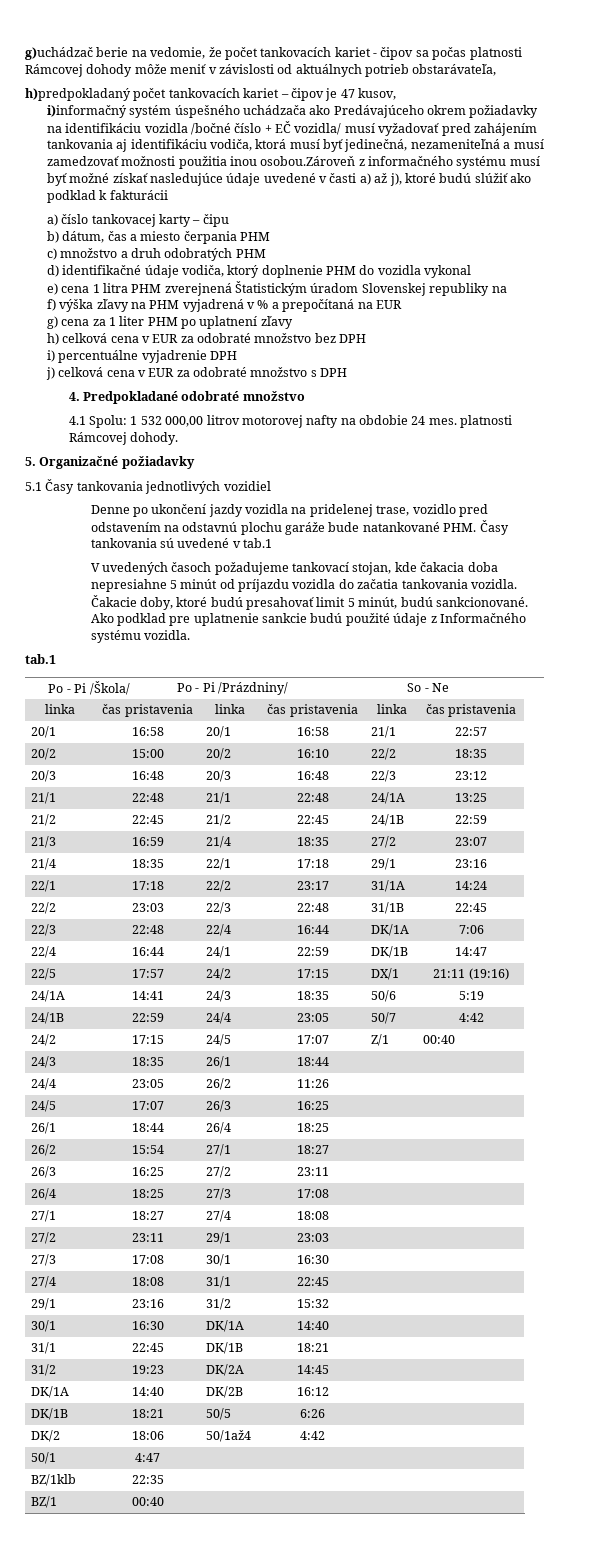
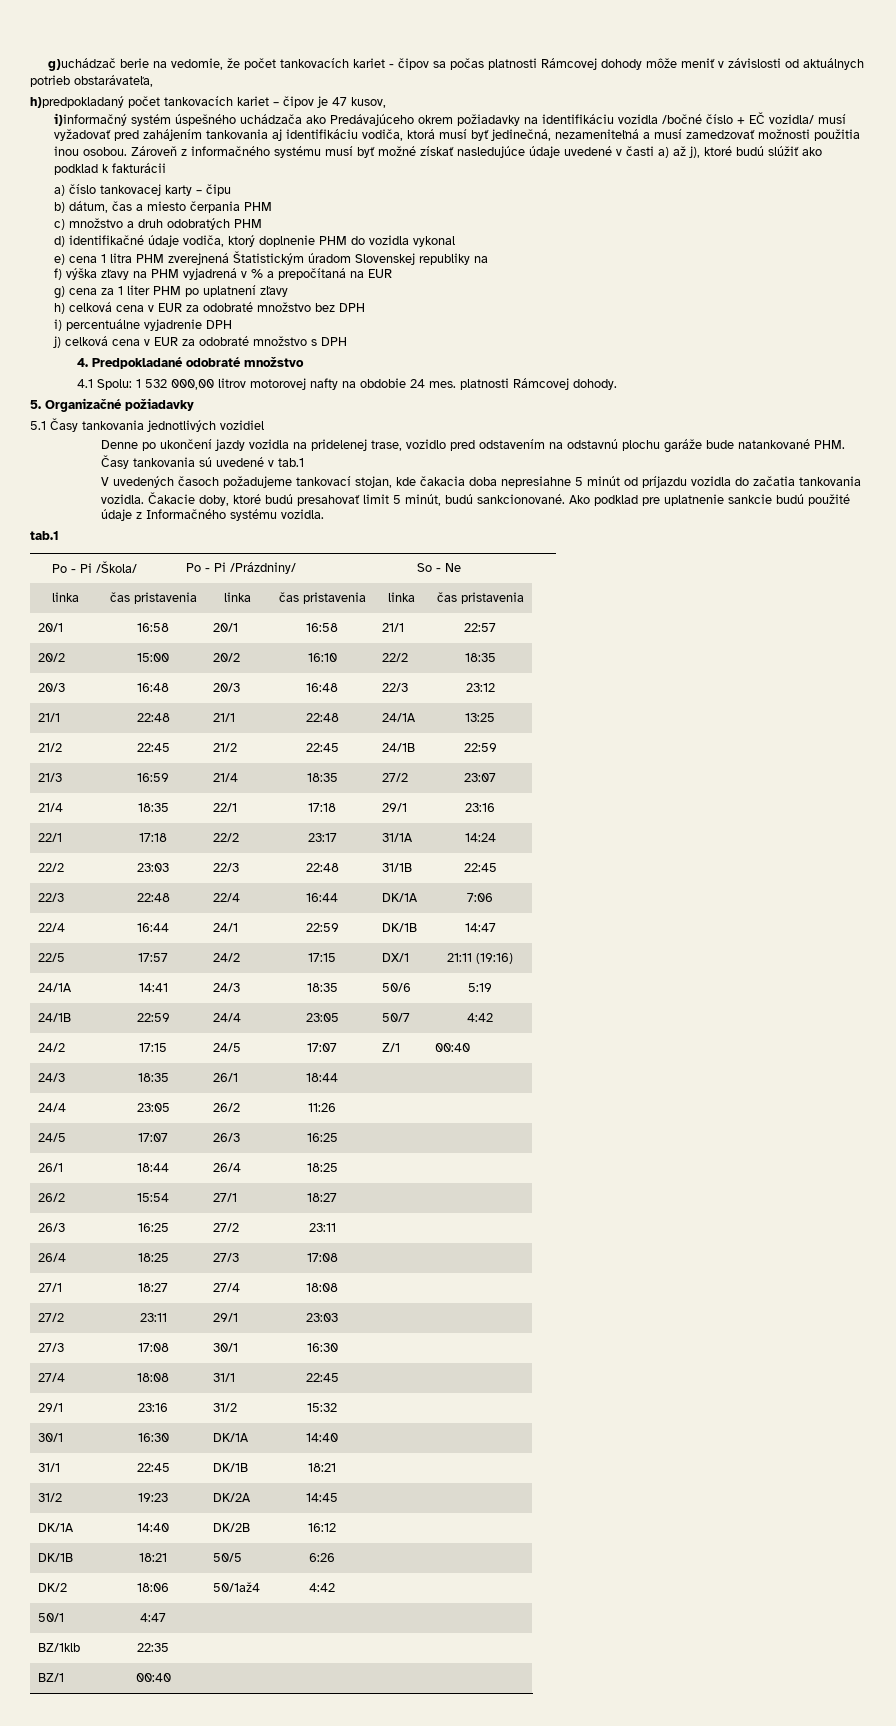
[260,156,356,166] osobou.Zároveň -> [82,146,177,156] osobou. Zároveň

